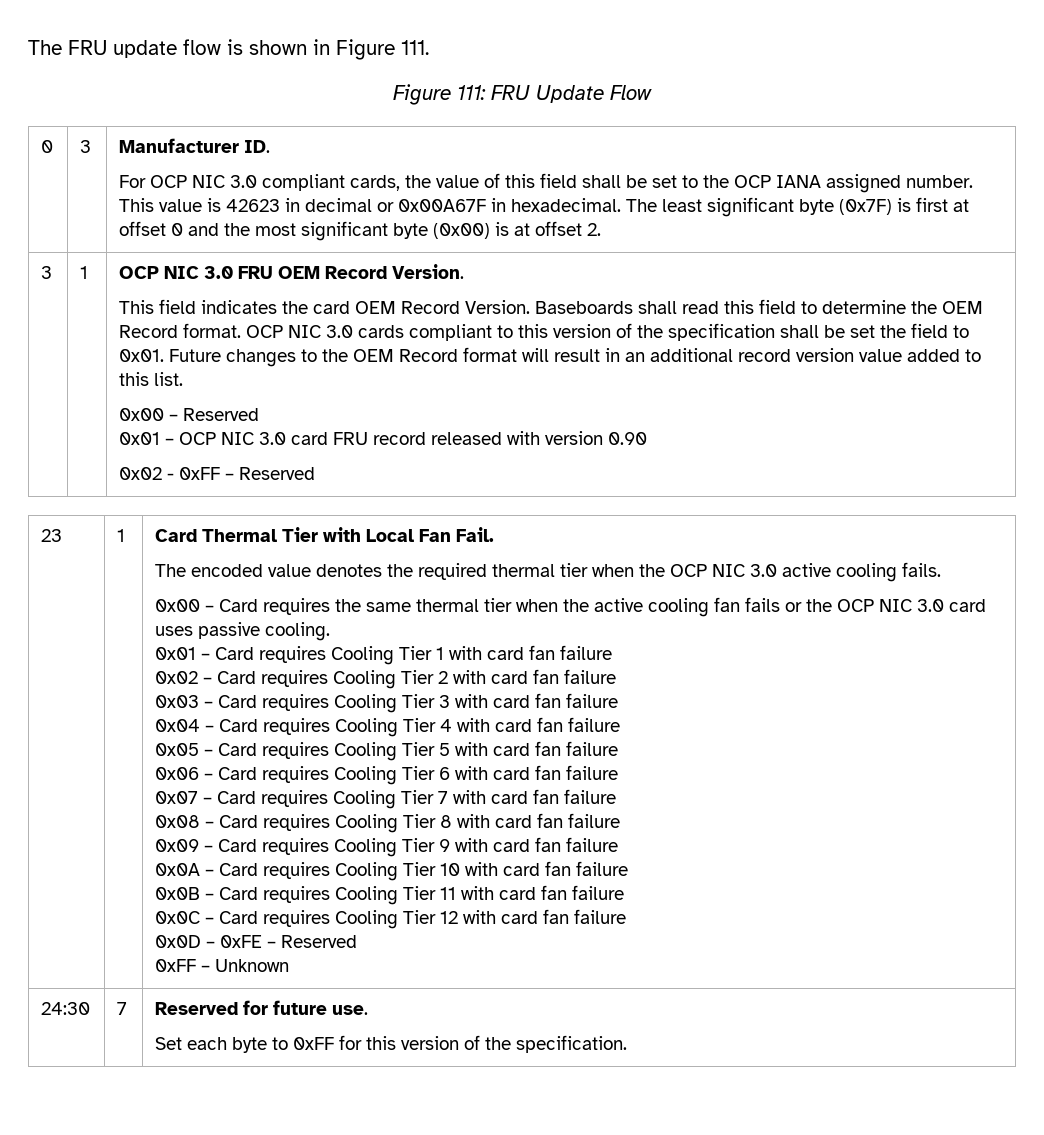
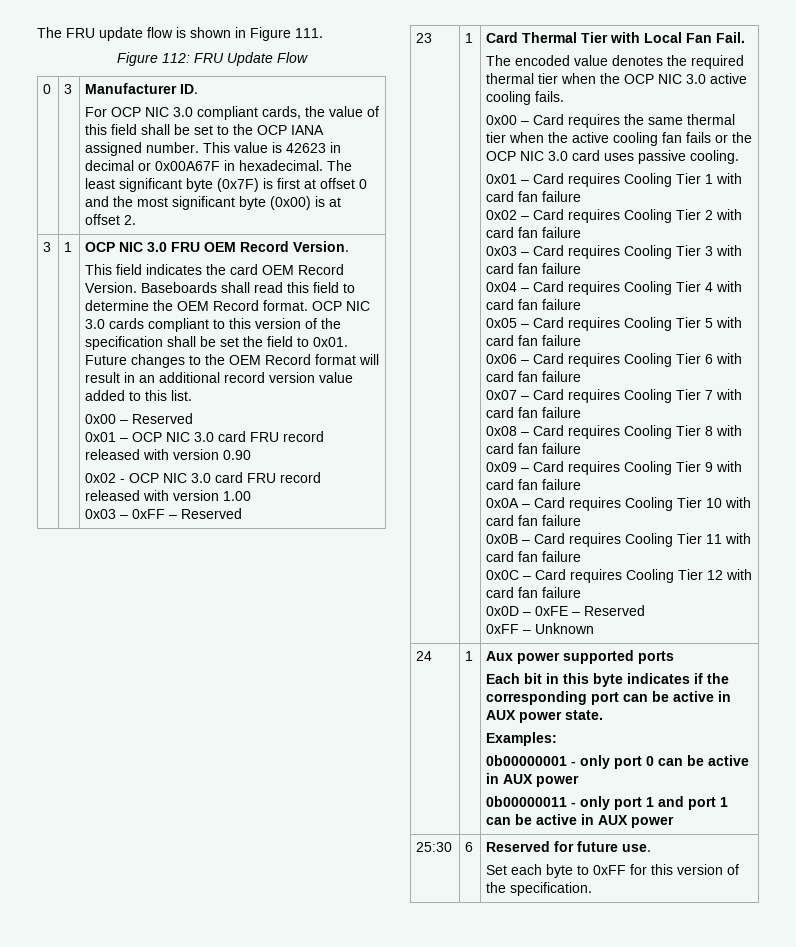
[457,85,486,100] 111: -> [161,53,190,63] 112:
(175, 476) none -> [129,472,322,483] [85,490,252,501] [85,509,129,519] OCP NIC 3.0 card FRU record released with version 1.00 // 0x03 –
[41,1002,91,1015] [117,1002,128,1015] 24:30 | 7 -> [416,651,433,661] [465,651,474,661] [486,650,675,664] [486,673,730,687] [486,691,732,705] [486,710,604,723] [486,732,558,746] [486,755,750,769] [486,773,580,787] [486,796,729,810] [486,814,675,828] [416,842,453,852] [465,842,474,852] 24 | 1 | Aux power supported ports // Each bit in this byte indicates if the corresponding port can be active in AUX power state. // Examples: // 0b00000001 - only port 0 can be active in AUX power // 0b00000011 - only port 1 and port 1 can be active in AUX power // 25:30 | 6

